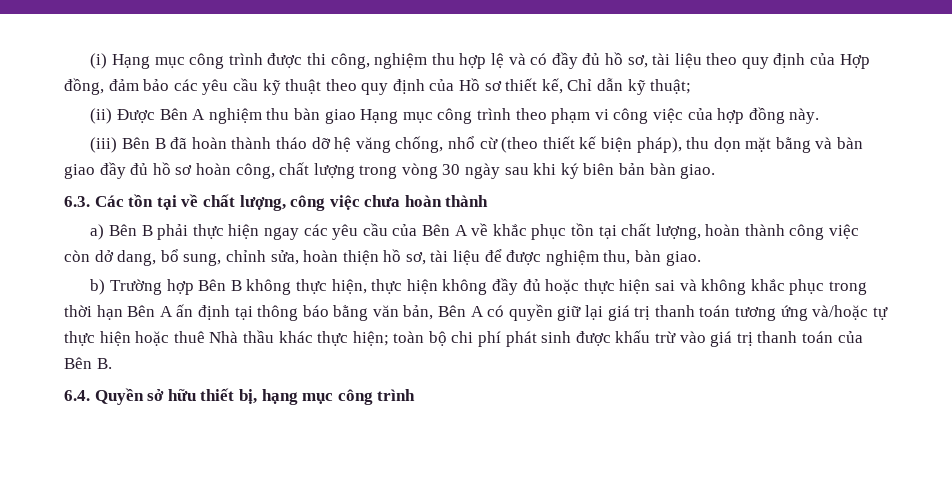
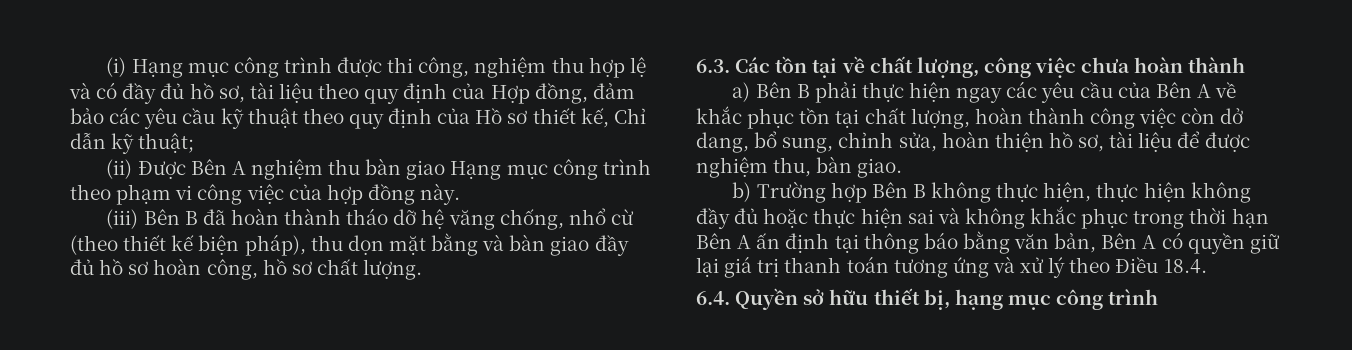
[279,162,716,179] chất lượng trong vòng 30 ngày sau khi ký biên bản bàn giao. -> [262,259,423,280] hồ sơ chất lượng.
[812,305,888,320] [64,330,863,347] [64,357,112,369] và/hoặc tự thực hiện hoặc thuê Nhà thầu khác thực hiện; toàn bộ chi phí phát sinh được khấu trừ vào giá trị thanh toán của Bên B. -> [992,256,1207,278] và xử lý theo Điều 18.4.

